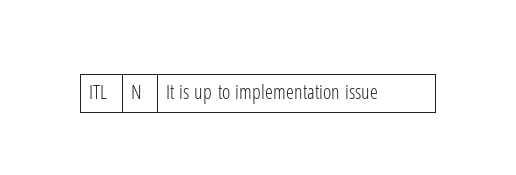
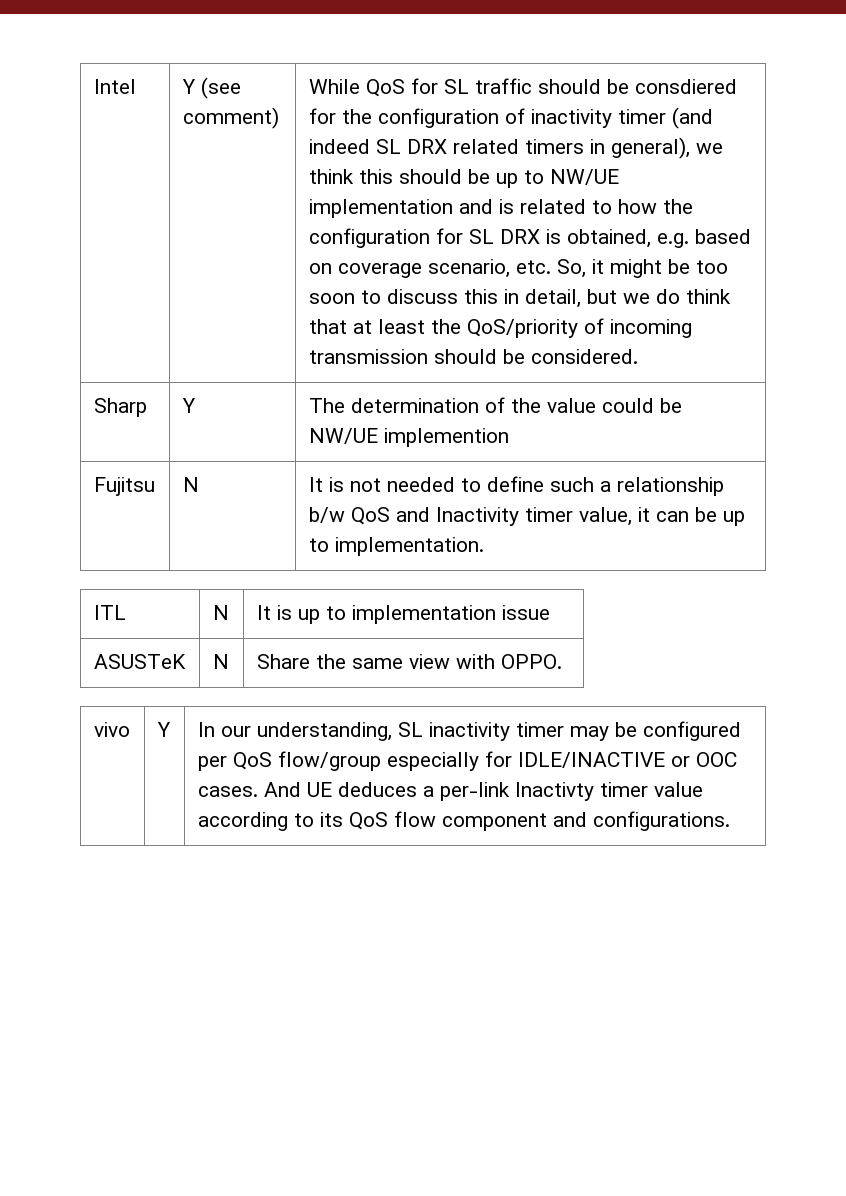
(88, 92) none -> [93,79,136,94] [181,77,241,99] [182,107,279,129] [308,78,737,97] [308,107,713,129] [308,137,723,159] [308,169,619,188] [308,199,693,218] [308,228,751,248] [308,259,728,278] [308,289,731,308] [308,318,692,338] [308,349,638,364] [93,398,147,417] [181,398,196,413] [308,397,682,413] [308,428,509,447] [93,477,155,496] [182,477,199,492] [308,476,724,496] [308,507,745,526] [308,537,484,556] Intel | Y (see comment) | While QoS for SL traffic should be consdiered for the configuration of inactivity timer (and indeed SL DRX related timers in general), we think this should be up to NW/UE implementation and is related to how the configuration for SL DRX is obtained, e.g. based on coverage scenario, etc. So, it might be too soon to discuss this in detail, but we do think that at least the QoS/priority of incoming transmission should be considered. // Sharp | Y | The determination of the value could be NW/UE implemention // Fujitsu | N | It is not needed to define such a relationship b/w QoS and Inactivity timer value, it can be up to implementation. //
(379, 92) none -> [93,654,186,669] [212,654,229,669] [256,654,562,669] [93,722,130,737] [156,722,171,737] [197,721,741,741] [197,751,737,771] [197,782,703,801] [197,811,730,831] // ASUSTeK | N | Share the same view with OPPO. // vivo | Y | In our understanding, SL inactivity timer may be configured per QoS flow/group especially for IDLE/INACTIVE or OOC cases. And UE deduces a per-link Inactivty timer value according to its QoS flow component and configurations.

